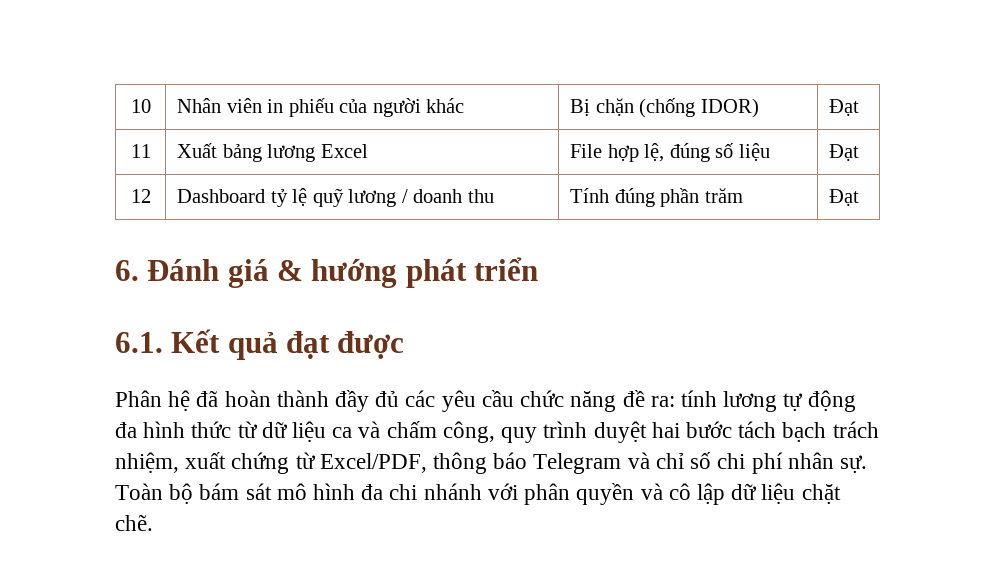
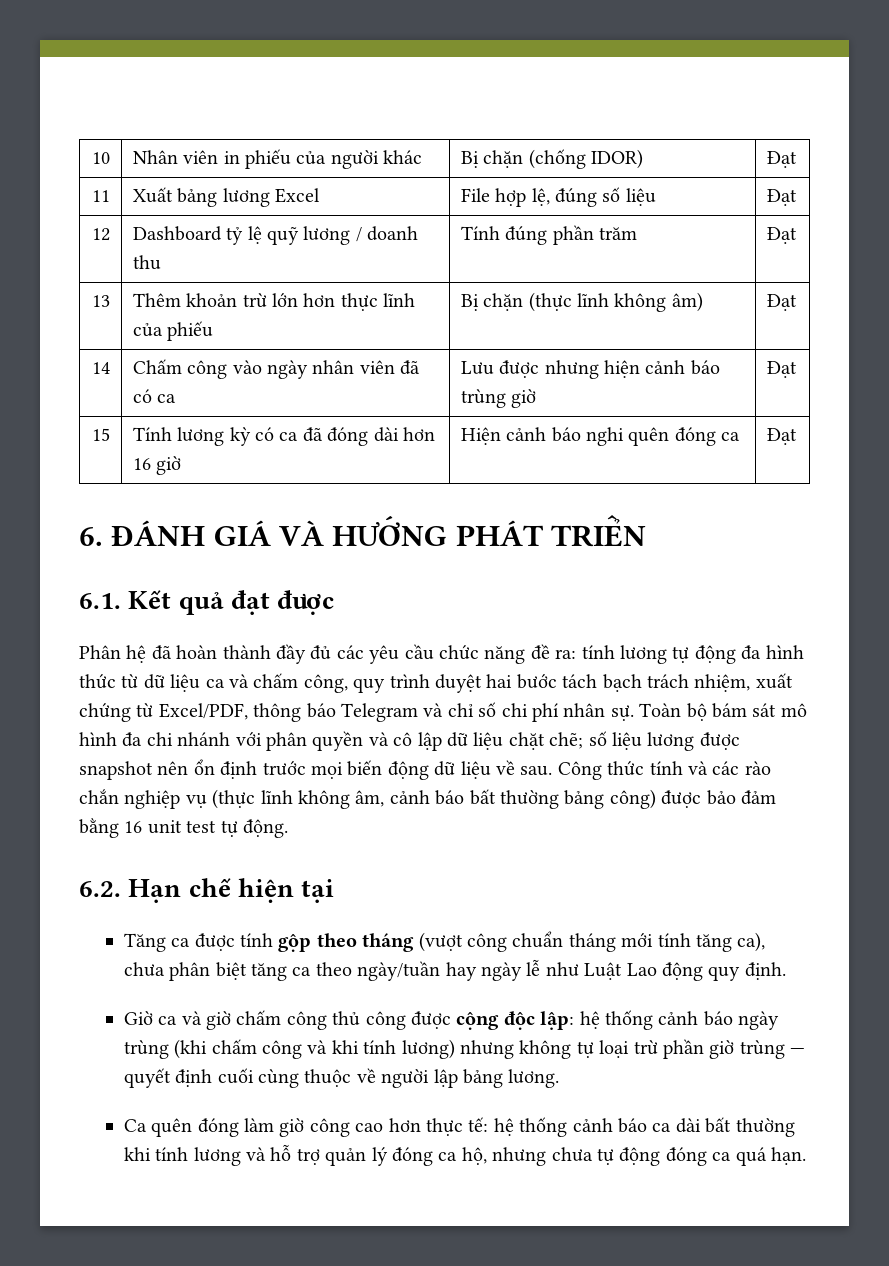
[115,257,539,288] // 6. Đánh giá & hướng phát triển -> [91,295,110,307] [132,293,416,311] [132,321,214,341] [460,292,703,312] [766,294,797,311] [91,362,110,374] [132,359,421,379] [132,389,177,403] [460,360,720,379] [460,389,537,408] [766,361,797,378] [91,428,110,441] [132,427,435,446] [132,456,182,475] [460,427,741,446] [766,428,797,445] [79,515,647,547] // 13 | Thêm khoản trừ lớn hơn thực lĩnh của phiếu | Bị chặn (thực lĩnh không âm) | Đạt // 14 | Chấm công vào ngày nhân viên đã có ca | Lưu được nhưng hiện cảnh báo trùng giờ | Đạt // 15 | Tính lương kỳ có ca đã đóng dài hơn 16 giờ | Hiện cảnh báo nghi quên đóng ca | Đạt // 6. ĐÁNH GIÁ VÀ HƯỚNG PHÁT TRIỂN
[115,514,153,531] chẽ. -> [549,731,740,751] [79,759,771,780] [79,789,776,809] [79,818,288,838] [79,878,335,903] [123,931,766,952] [123,959,786,981] [123,1010,780,1030] [123,1039,806,1059] [123,1068,560,1088] [123,1117,795,1137] [123,1144,806,1166] chẽ; số liệu lương được snapshot nên ổn định trước mọi biến động dữ liệu về sau. Công thức tính và các rào chắn nghiệp vụ (thực lĩnh không âm, cảnh báo bất thường bảng công) được bảo đảm bằng 16 unit test tự động. // 6.2. Hạn chế hiện tại // Tăng ca được tính gộp theo tháng (vượt công chuẩn tháng mới tính tăng ca), chưa phân biệt tăng ca theo ngày/tuần hay ngày lễ như Luật Lao động quy định. // Giờ ca và giờ chấm công thủ công được cộng độc lập: hệ thống cảnh báo ngày trùng (khi chấm công và khi tính lương) nhưng không tự loại trừ phần giờ trùng — quyết định cuối cùng thuộc về người lập bảng lương. // Ca quên đóng làm giờ công cao hơn thực tế: hệ thống cảnh báo ca dài bất thường khi tính lương và hỗ trợ quản lý đóng ca hộ, nhưng chưa tự động đóng ca quá hạn.

